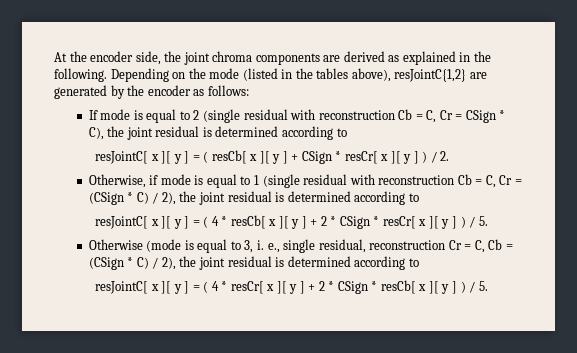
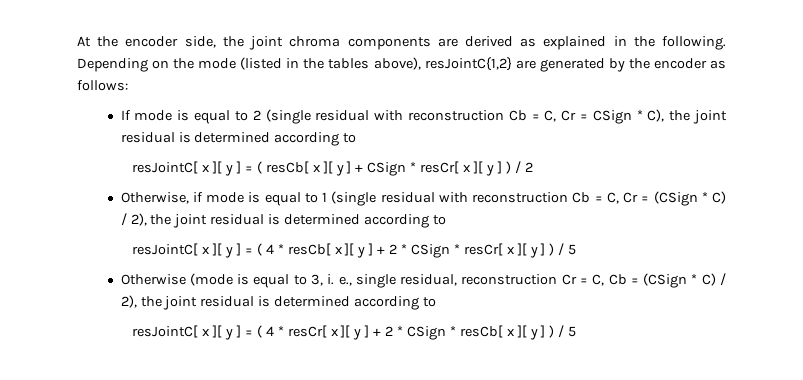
[440,151,450,161] 2. -> [524,162,533,172] 2
[478,216,488,226] 5. -> [568,244,577,255] 5
[478,281,488,291] 5. -> [568,326,577,337] 5

